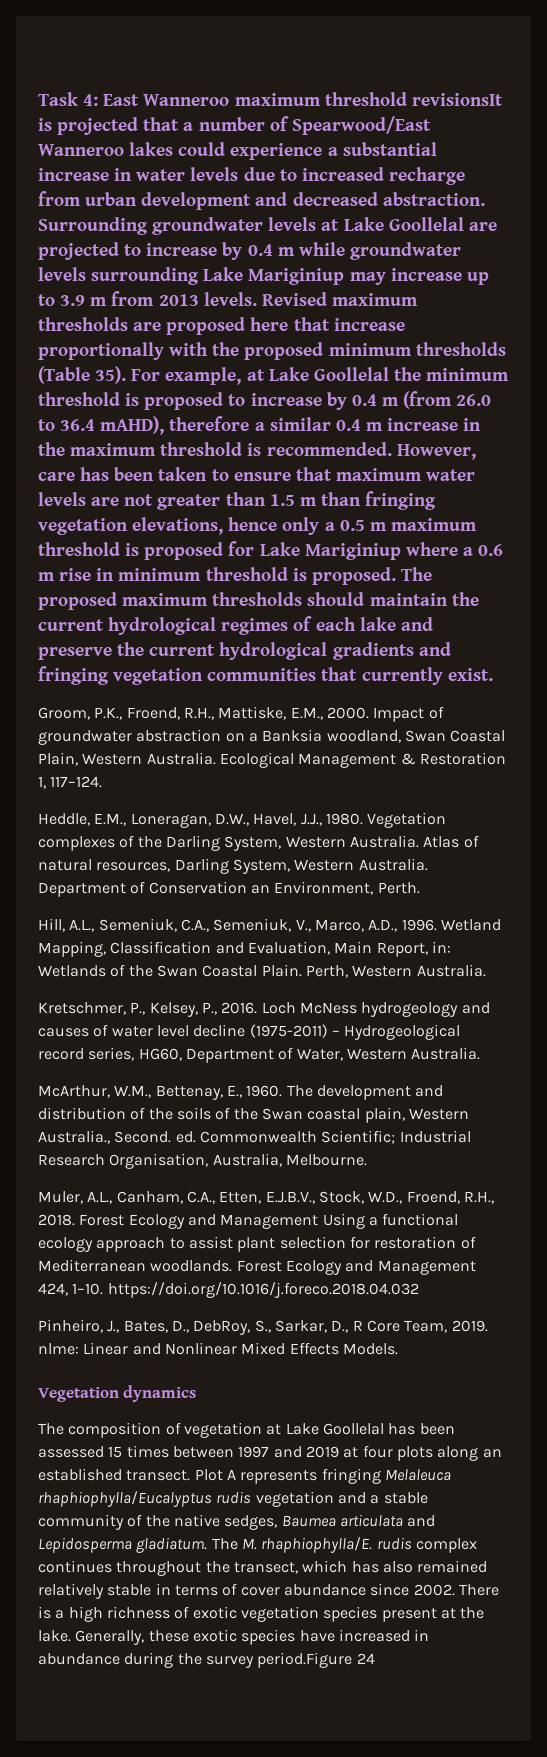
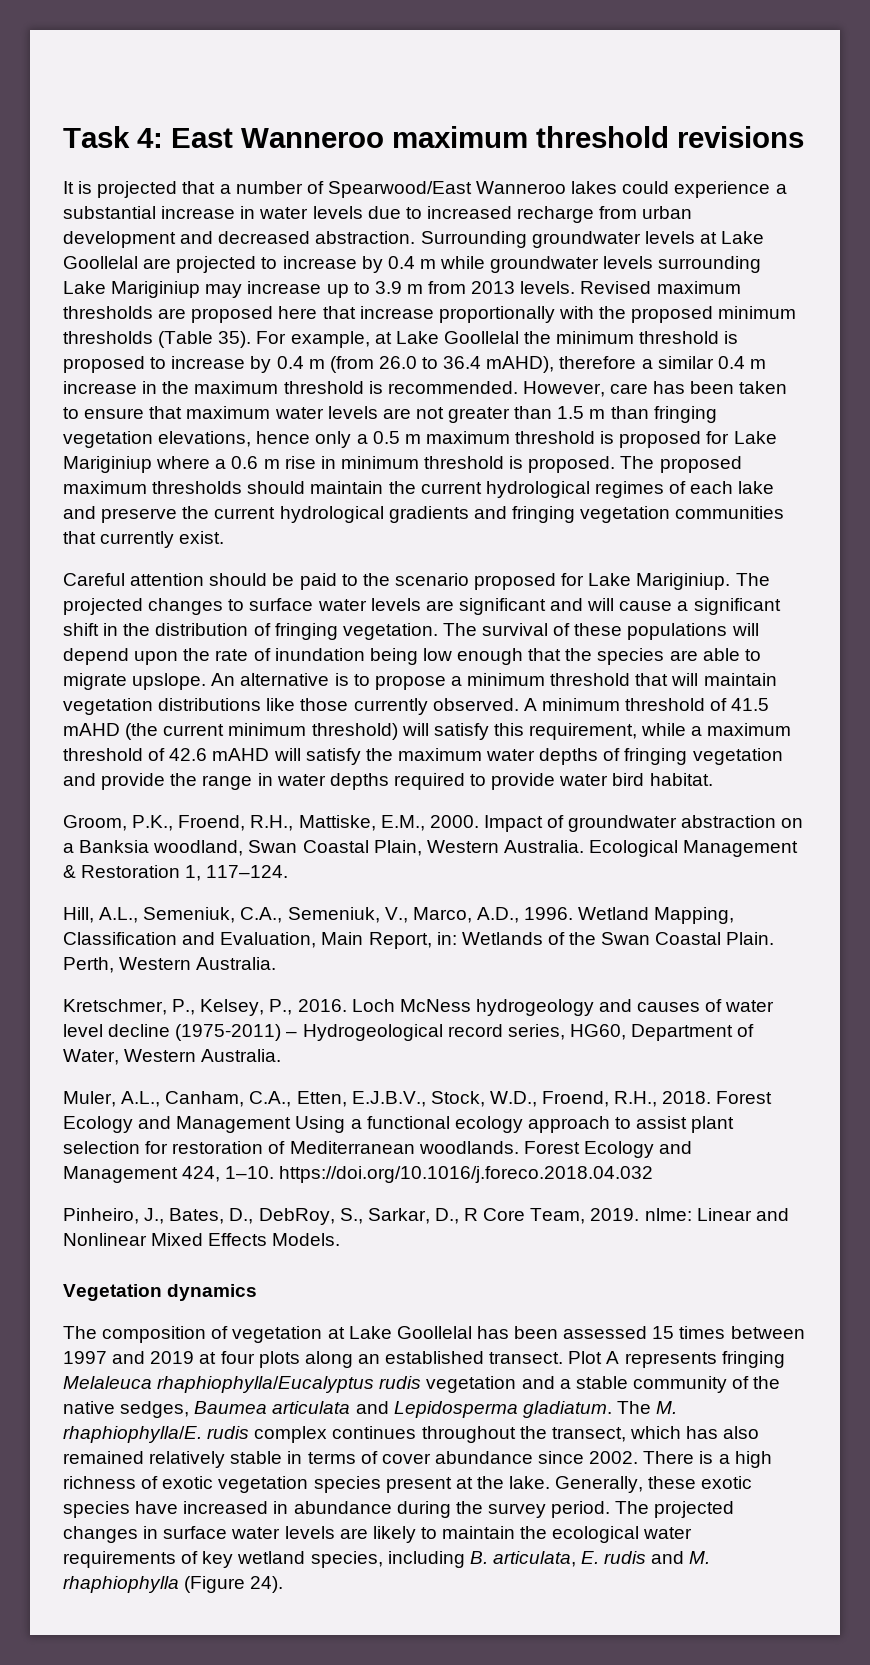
[411,93,503,106] revisionsIt -> [677,126,804,148] [63,181,74,194] revisions // It
(493, 674) none -> [63,573,770,590] [63,598,781,615] [63,623,759,640] [63,648,761,665] [63,673,777,690] [63,698,770,715] [63,723,792,740] [63,748,783,765] [63,773,713,790] // Careful attention should be paid to the scenario proposed for Lake Mariginiup. The projected changes to surface water levels are significant and will cause a significant shift in the distribution of fringing vegetation. The survival of these populations will depend upon the rate of inundation being low enough that the species are able to migrate upslope. An alternative is to propose a minimum threshold that will maintain vegetation distributions like those currently observed. A minimum threshold of 41.5 mAHD (the current minimum threshold) will satisfy this requirement, while a maximum threshold of 42.6 mAHD will satisfy the maximum water depths of fringing vegetation and provide the range in water depths required to provide water bird habitat.
[38,812,447,828] [38,835,479,851] [38,858,428,874] [38,881,420,897] // Heddle, E.M., Loneragan, D.W., Havel, J.J., 1980. Vegetation complexes of the Darling System, Western Australia. Atlas of natural resources, Darling System, Western Australia. Department of Conservation an Environment, Perth. -> (289, 871) none
[38,1085,444,1100] [38,1107,469,1123] [38,1130,471,1144] [38,1153,367,1169] // McArthur, W.M., Bettenay, E., 1960. The development and distribution of the soils of the Swan coastal plain, Western Australia., Second. ed. Commonwealth Scientific; Industrial Research Organisation, Australia, Melbourne. -> (282, 1055) none
[257,1652,375,1668] period.Figure 24 -> [551,1501,735,1518] [63,1526,693,1543] [63,1551,711,1568] [63,1576,284,1593] period. The projected changes in surface water levels are likely to maintain the ecological water requirements of key wetland species, including B. articulata, E. rudis and M. rhaphiophylla (Figure 24).

